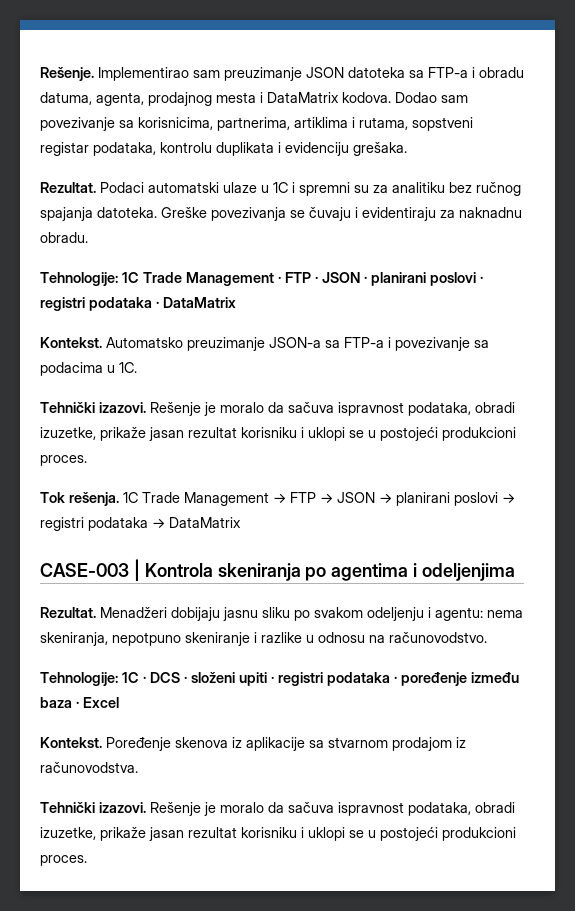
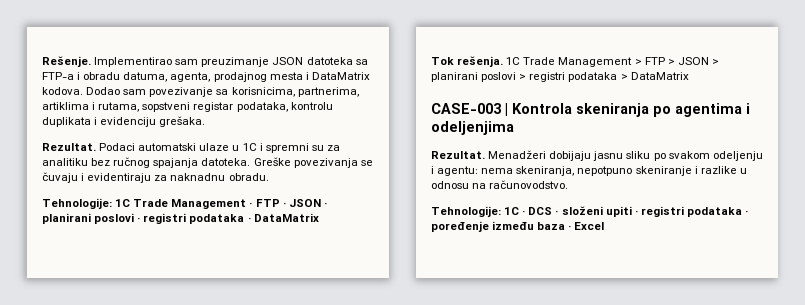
[40,337,489,351] [40,362,137,376] [40,402,515,416] [40,427,516,441] [40,455,87,466] // Kontekst. Automatsko preuzimanje JSON-a sa FTP-a i povezivanje sa podacima u 1C. // Tehnički izazovi. Rešenje je moralo da sačuva ispravnost podataka, obradi izuzetke, prikaže jasan rezultat korisniku i uklopi se u postojeći produkcioni proces. -> (319, 217) none
[273,492,515,506] [40,517,165,531] → FTP → JSON → planirani poslovi → registri podataka → -> [634,57,719,65] [431,72,628,82] > FTP > JSON > planirani poslovi > registri podataka >
[40,737,466,751] [40,762,138,773] [40,802,515,816] [40,827,516,841] [40,855,87,866] // Kontekst. Poređenje skenova iz aplikacije sa stvarnom prodajom iz računovodstva. // Tehnički izazovi. Rešenje je moralo da sačuva ispravnost podataka, obradi izuzetke, prikaže jasan rezultat korisniku i uklopi se u postojeći produkcioni proces. -> (605, 226) none

